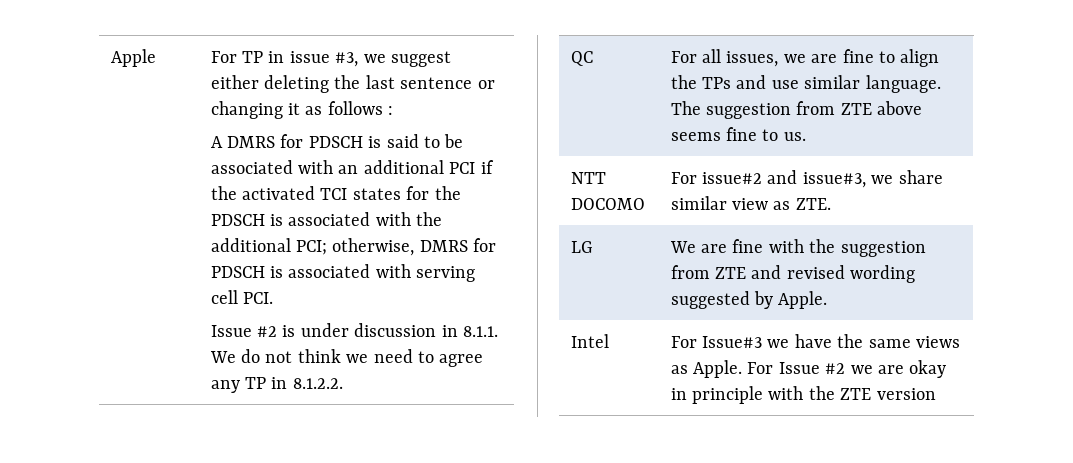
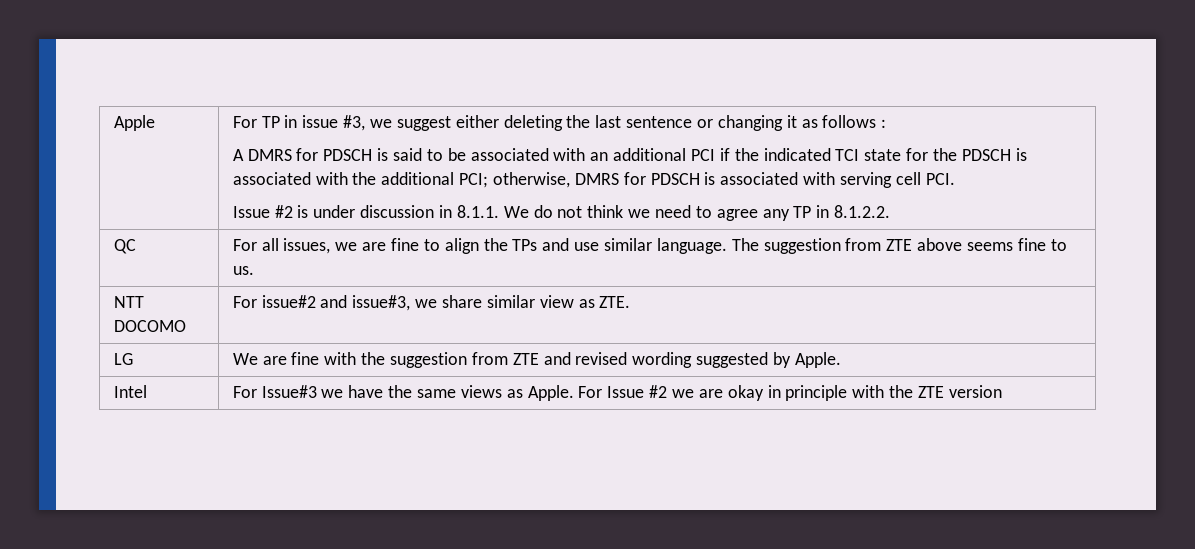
[242,186,401,200] activated TCI states -> [763,148,902,161] indicated TCI state

